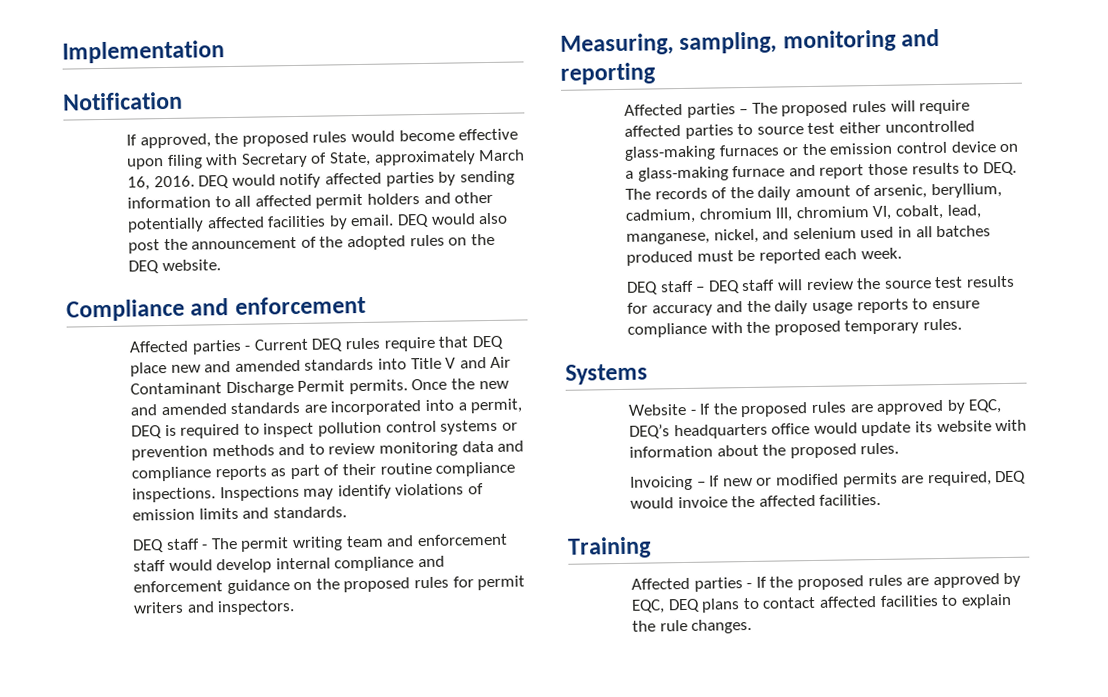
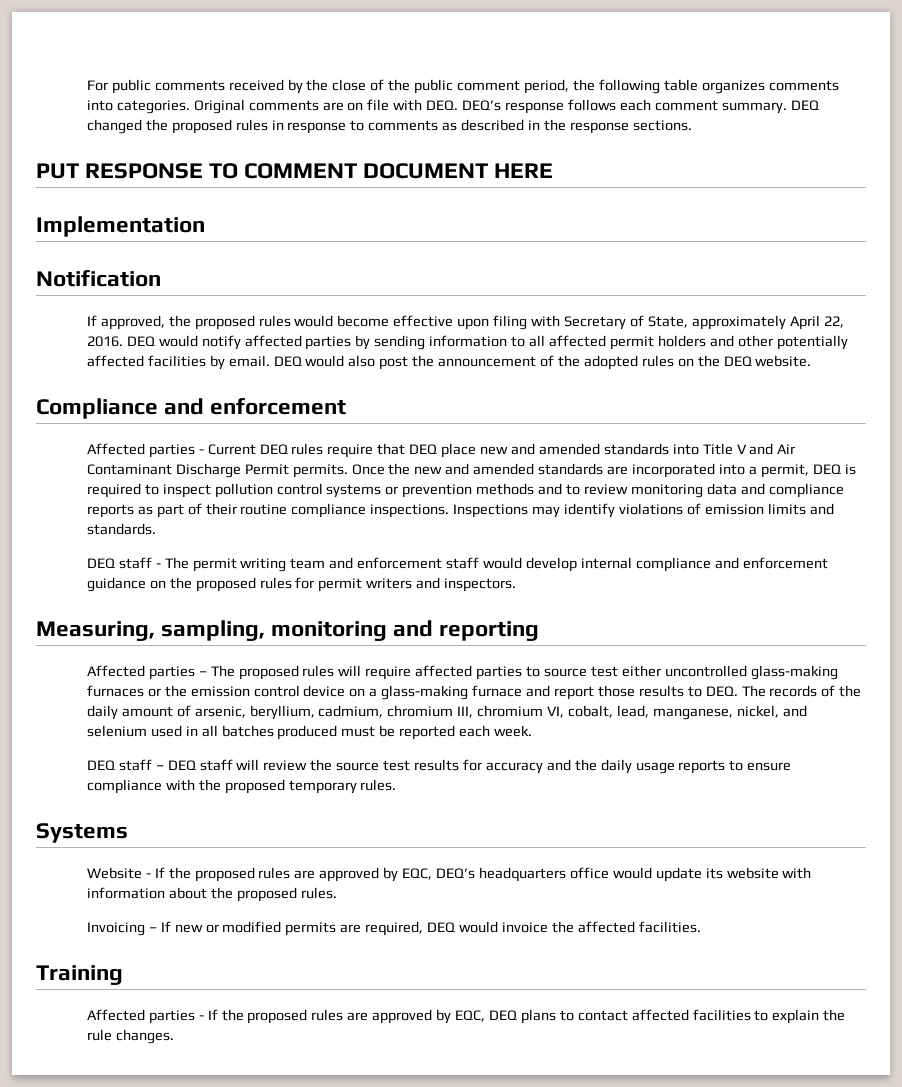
(62, 52) none -> [86,79,839,94] [86,99,819,114] [86,119,692,134] [36,163,554,179] For public comments received by the close of the public comment period, the following table organizes comments into categories. Original comments are on file with DEQ. DEQ’s response follows each comment summary. DEQ changed the proposed rules in response to comments as described in the response sections. // PUT RESPONSE TO COMMENT DOCUMENT HERE //
[478,149,526,162] [127,176,151,191] March 16, -> [789,315,844,330] April 22,

